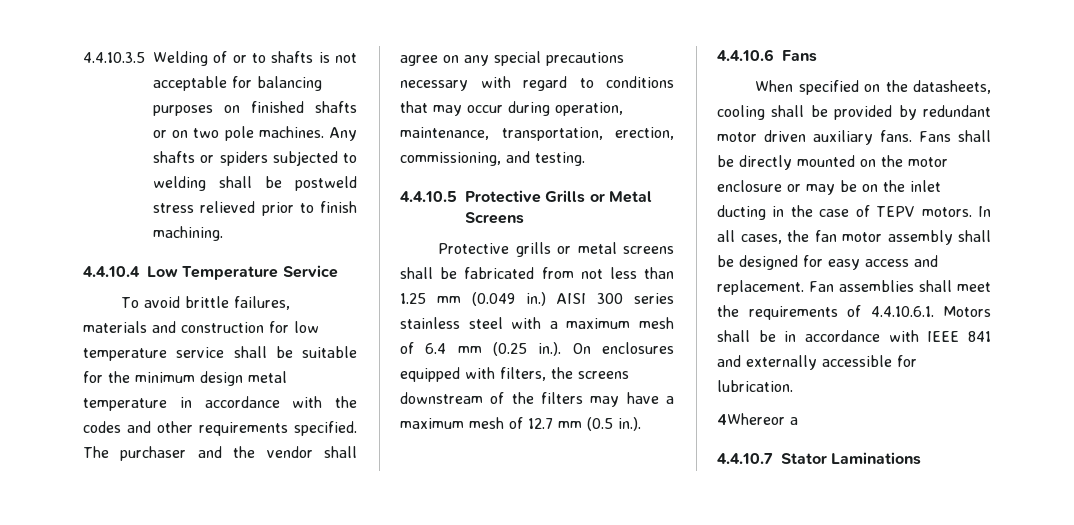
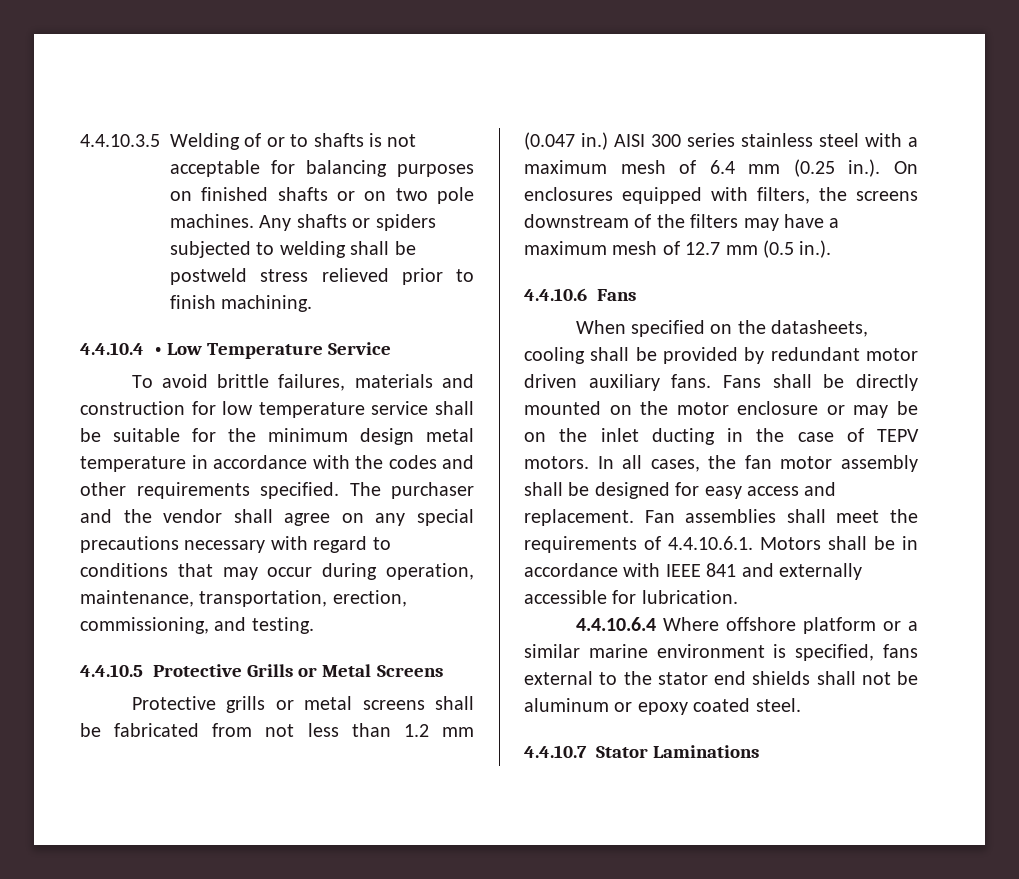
(140, 271) none -> [154,347,162,355] •
[400,292,515,306] 1.25 mm (0.049 -> [403,724,475,737] [524,132,575,150] 1.2 mm (0.047
[717,413,798,425] 4Whereor a -> [575,617,918,634] [524,644,918,661] [524,671,918,685] [524,698,801,715] 4.4.10.6.4 Where offshore platform or a similar marine environment is specified, fans external to the stator end shields shall not be aluminum or epoxy coated steel.

